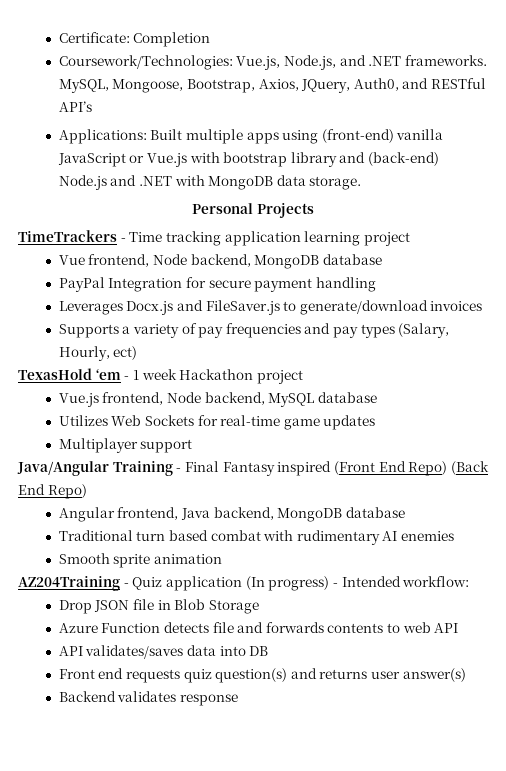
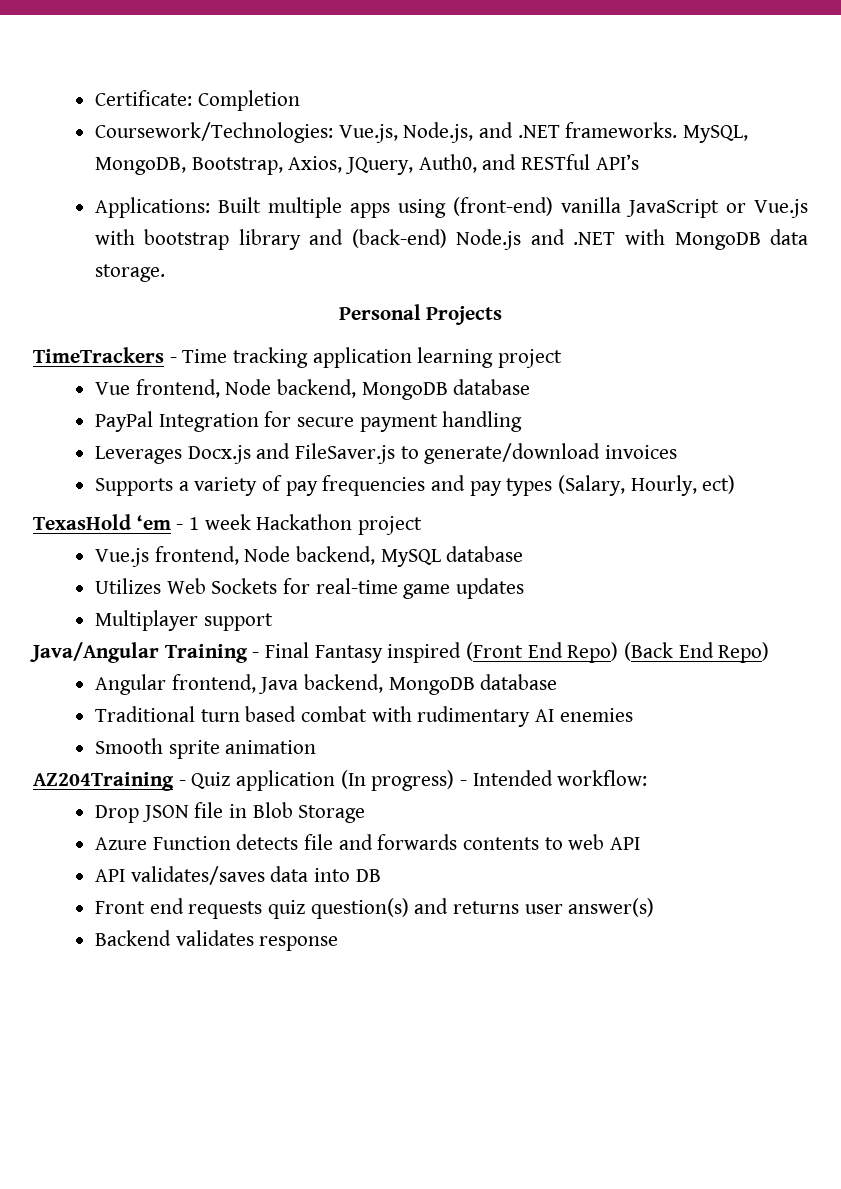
[112,79,184,93] Mongoose, -> [94,157,186,175] MongoDB,

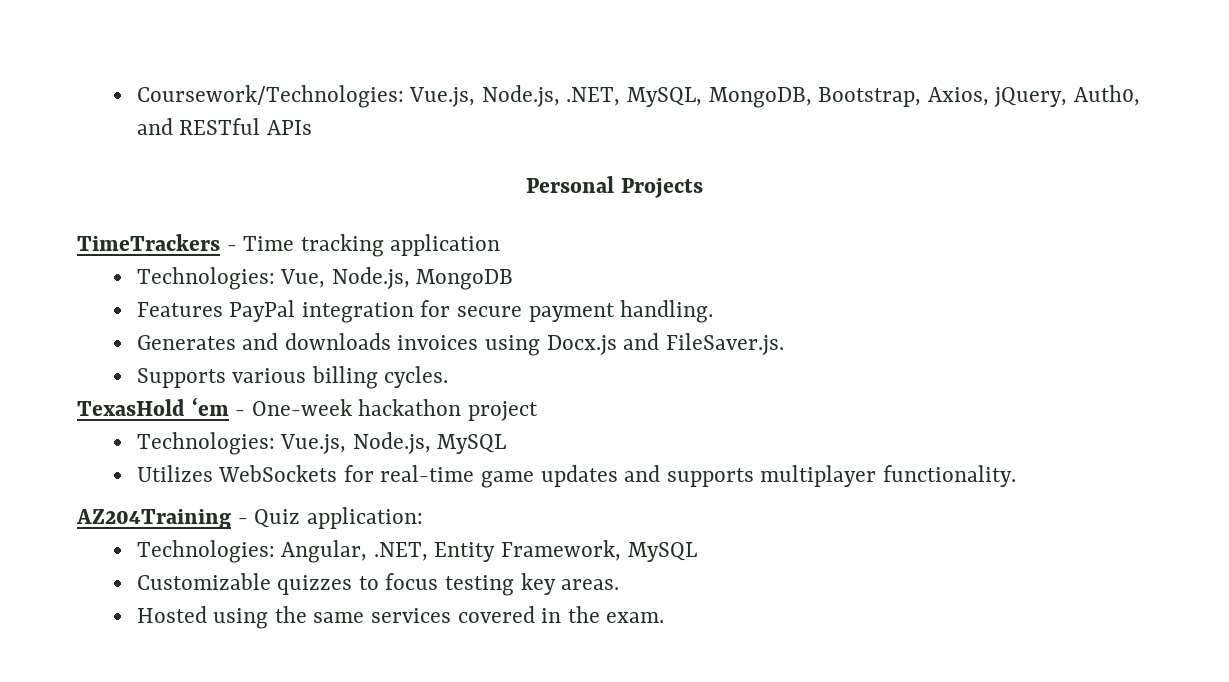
[94,90,300,111] Certificate: Completion // -> (136, 96) none
[478,122,678,138] and .NET frameworks. -> [566,87,621,106] .NET,
[344,157,413,175] JQuery, -> [994,87,1068,107] jQuery,
[595,154,639,170] [94,197,808,218] [94,229,808,250] [94,264,165,282] API’s // Applications: Built multiple apps using (front-end) vanilla JavaScript or Vue.js with bootstrap library and (back-end) Node.js and .NET with MongoDB data storage. -> [266,120,312,135] APIs
[417,347,563,368] [94,379,531,400] [94,411,523,432] [94,443,677,464] [94,475,736,496] [33,514,423,535] [94,546,524,567] learning project // Vue frontend, Node backend, MongoDB database // PayPal Integration for secure payment handling // Leverages Docx.js and FileSaver.js to generate/download invoices // Supports a variety of pay frequencies and pay types (Salary, Hourly, ect) // TexasHold ‘em - 1 week Hackathon project // Vue.js frontend, Node backend, MySQL database -> [136,267,514,290] [136,300,714,323] [136,333,784,356] [136,366,449,389] [77,397,539,421] [136,432,507,455] // Technologies: Vue, Node.js, MongoDB // Features PayPal integration for secure payment handling. // Generates and downloads invoices using Docx.js and FileSaver.js. // Supports various billing cycles. // TexasHold ‘em - One-week hackathon project // Technologies: Vue.js, Node.js, MySQL
[166,578,278,594] Web Sockets -> [218,465,338,482] WebSockets
[94,610,273,631] [30,642,770,663] [94,674,558,695] [94,706,633,727] [94,738,317,759] [33,770,648,791] [94,802,366,823] [94,834,640,850] [94,866,381,885] [94,898,655,919] [94,930,339,951] // Multiplayer support // Java/Angular Training - Final Fantasy inspired (Front End Repo) (Back End Repo) // Angular frontend, Java backend, MongoDB database // Traditional turn based combat with rudimentary AI enemies // Smooth sprite animation // AZ204Training - Quiz application (In progress) - Intended workflow: // Drop JSON file in Blob Storage // Azure Function detects file and forwards contents to web API // API validates/saves data into DB // Front end requests quiz question(s) and returns user answer(s) // Backend validates response -> [624,465,1017,487] [76,507,423,529] [136,540,697,563] [136,573,620,596] [136,606,665,629] and supports multiplayer functionality. // AZ204Training - Quiz application: // Technologies: Angular, .NET, Entity Framework, MySQL // Customizable quizzes to focus testing key areas. // Hosted using the same services covered in the exam.

